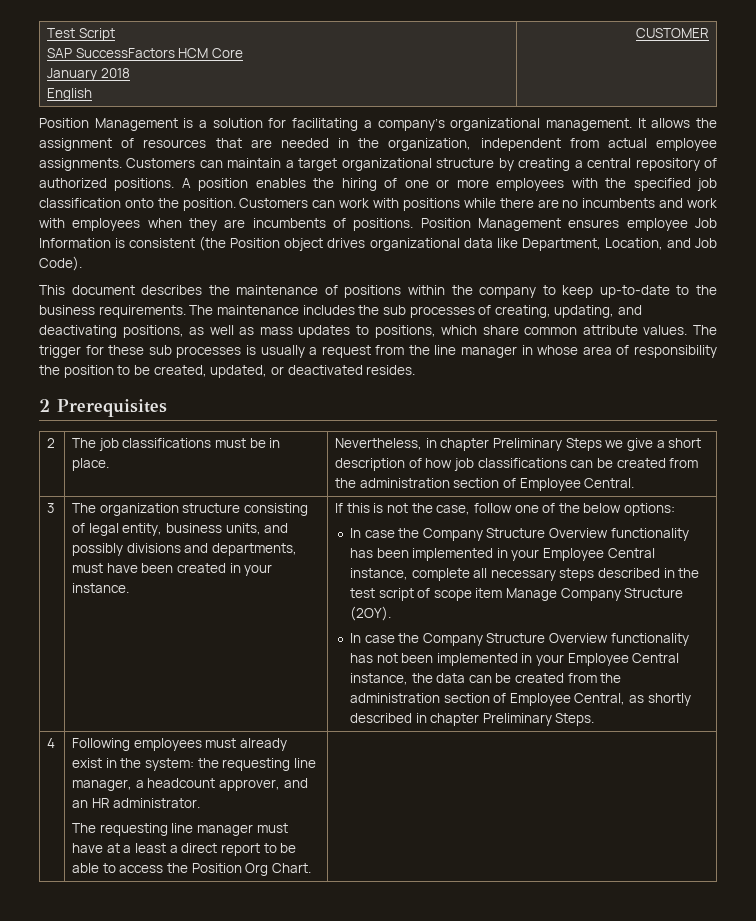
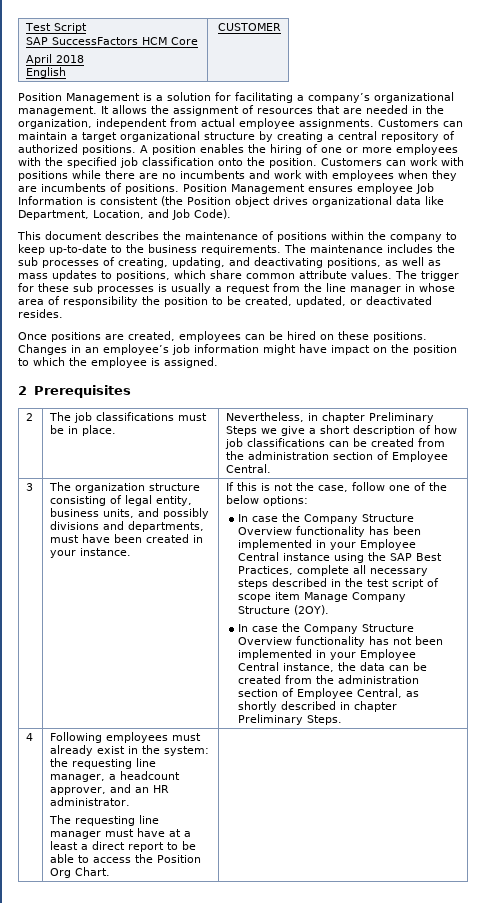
[47,68,98,81] January -> [26,54,53,65] April
(416, 370) none -> [18,331,427,342] [18,344,457,355] [18,357,218,368] // Once positions are created, employees can be hired on these positions. Changes in an employee’s job information might have impact on the position to which the employee is assigned.
[349,568,408,580] instance, -> [283,552,443,563] [238,566,294,575] instance using the SAP Best Practices,

